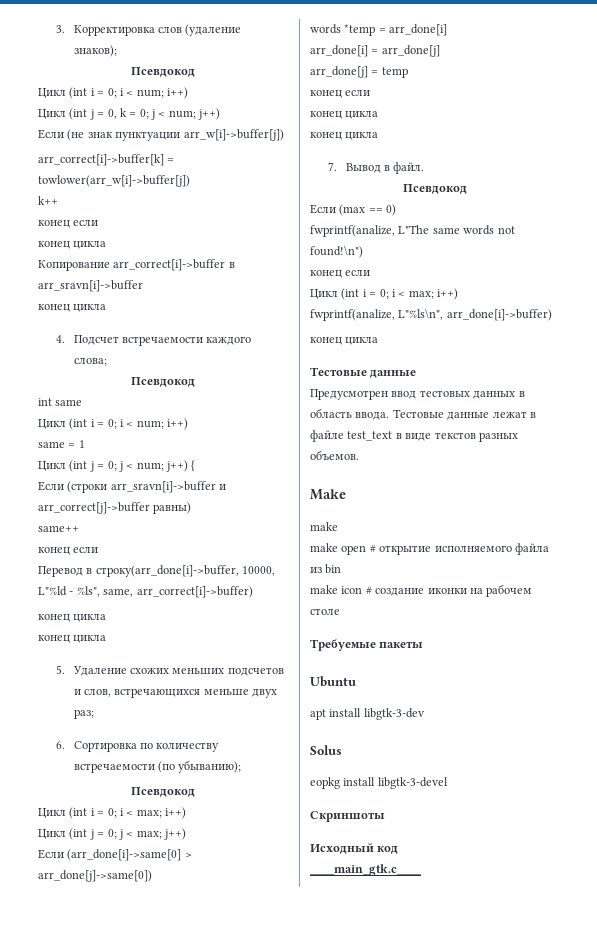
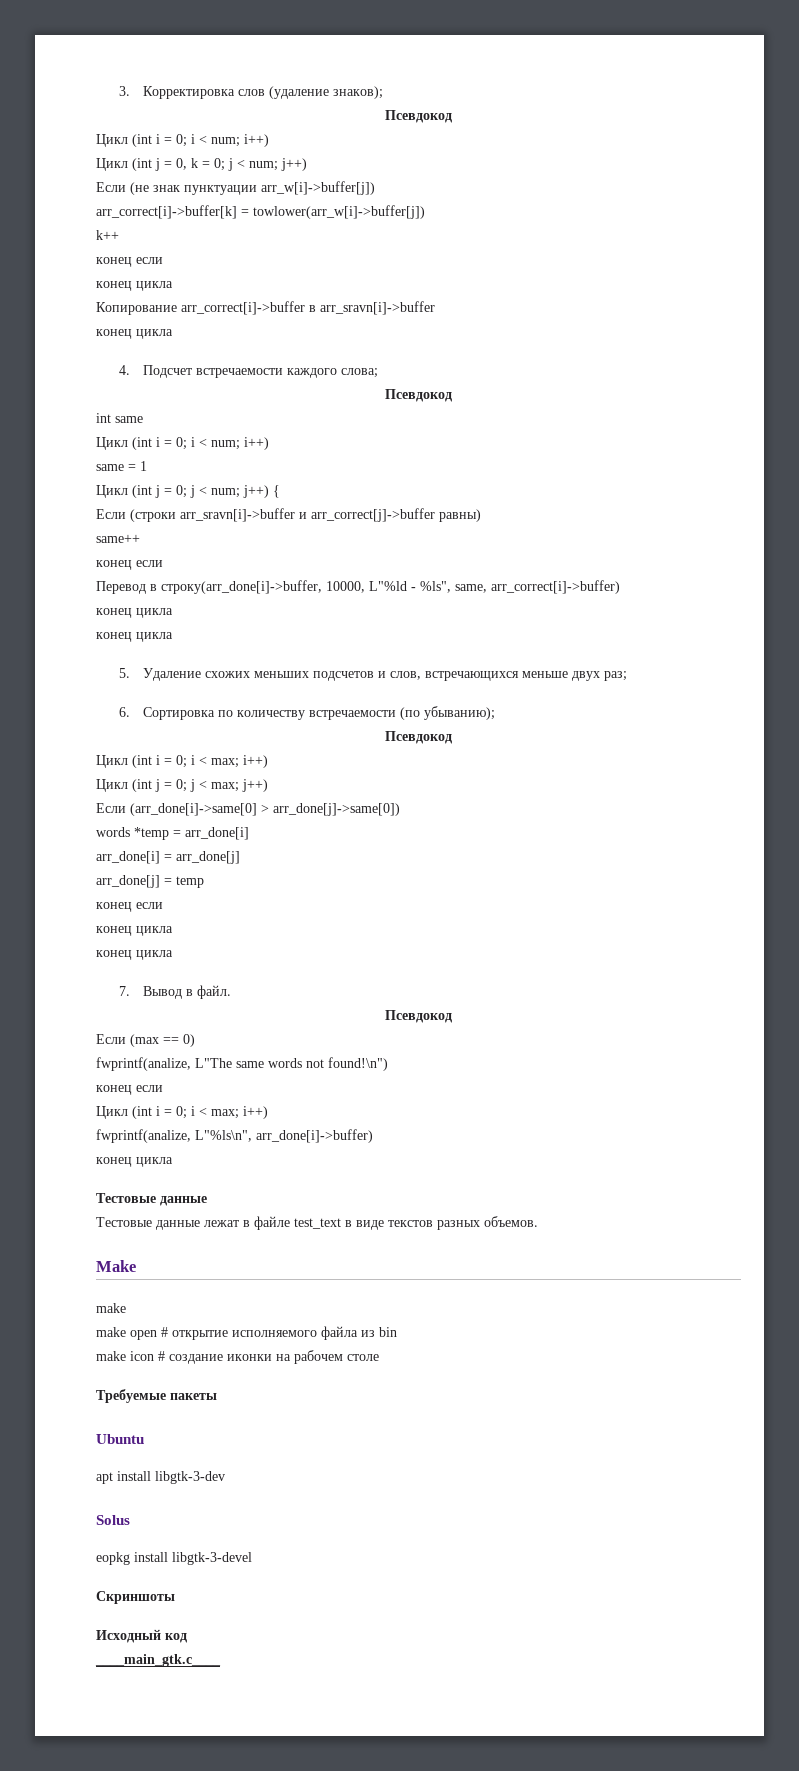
[310,389,525,400] [310,408,390,420] Предусмотрен ввод тестовых данных в область ввода. -> (207, 1201) none

